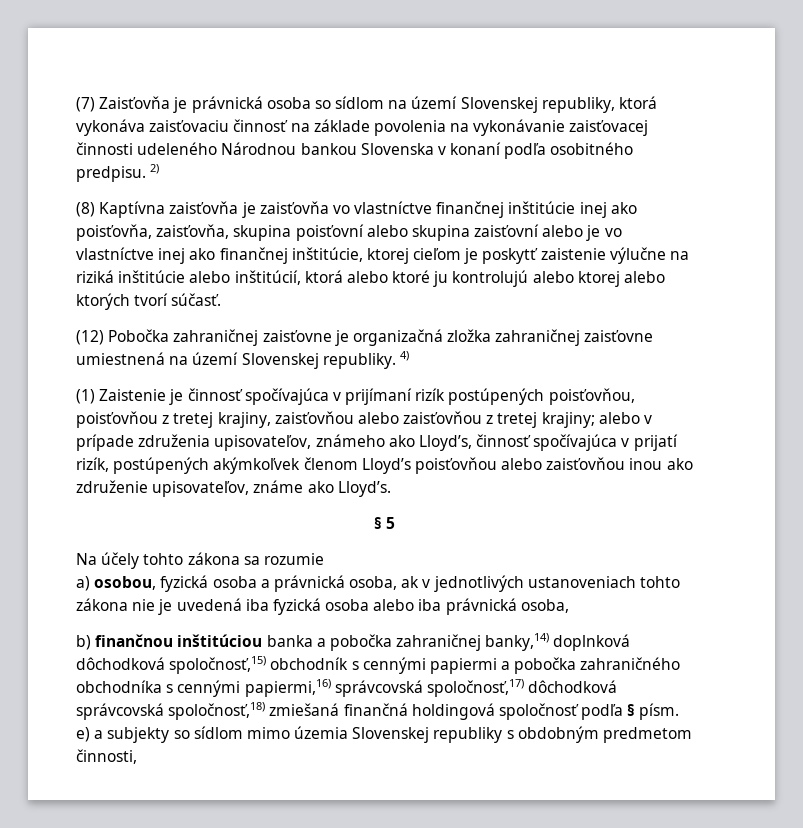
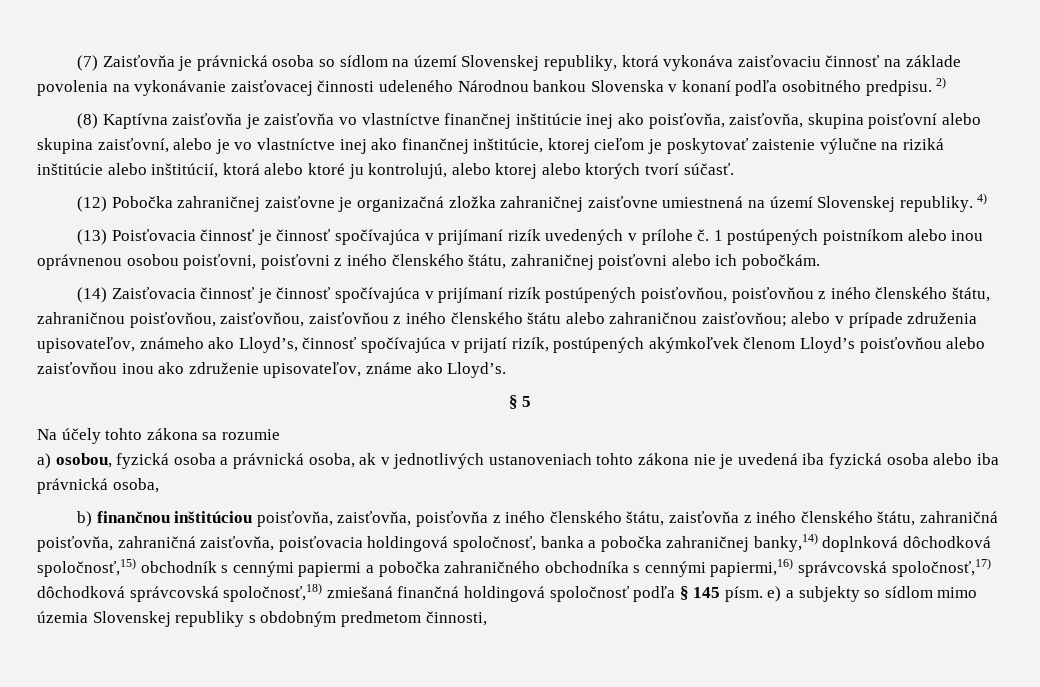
[474,224,540,237] zaisťovní -> [97,138,169,153] zaisťovní,
[482,248,539,264] poskytť -> [666,138,748,154] poskytovať
[452,270,529,287] kontrolujú -> [368,163,448,179] kontrolujú,
[76,389,167,404] (1) Zaistenie -> [77,229,984,245] [37,254,821,270] [77,287,255,303] (13) Poisťovacia činnosť je činnosť spočívajúca v prijímaní rizík uvedených v prílohe č. 1 postúpených poistníkom alebo inou oprávnenou osobou poisťovni, poisťovni z iného členského štátu, zahraničnej poisťovni alebo ich pobočkám. // (14) Zaisťovacia činnosť
[173,411,595,428] tretej krajiny, zaisťovňou alebo zaisťovňou z tretej krajiny; -> [830,287,990,302] [37,312,787,328] iného členského štátu, zahraničnou poisťovňou, zaisťovňou, zaisťovňou z iného členského štátu alebo zahraničnou zaisťovňou;
(263, 640) none -> [256,511,998,527] [37,536,536,552] poisťovňa, zaisťovňa, poisťovňa z iného členského štátu, zaisťovňa z iného členského štátu, zahraničná poisťovňa, zahraničná zaisťovňa, poisťovacia holdingová spoločnosť,
(636, 710) none -> [693,587,721,598] 145

